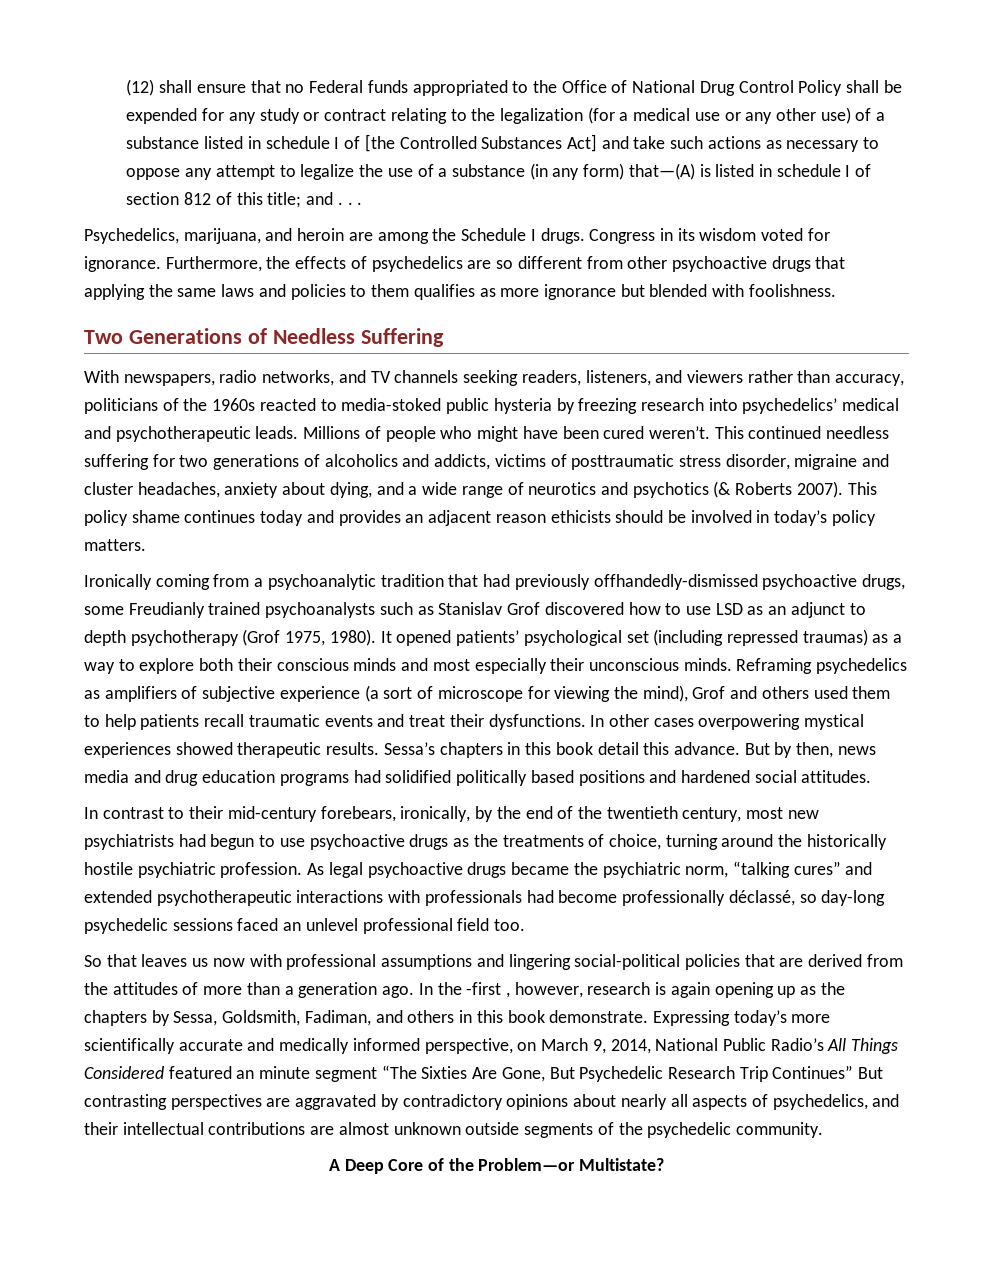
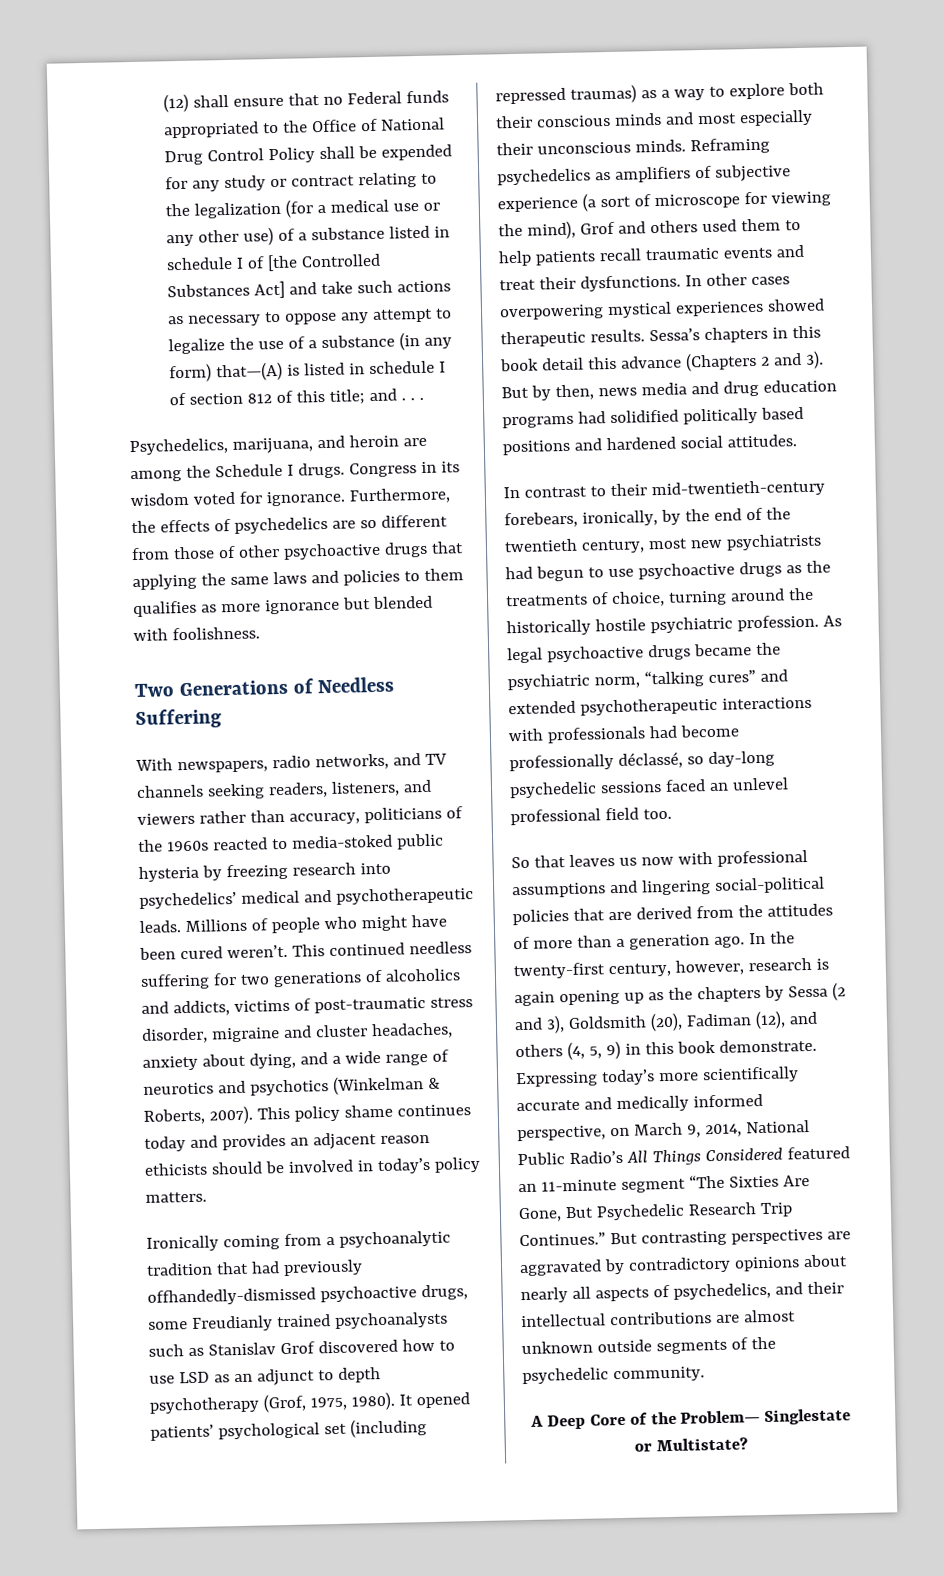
(623, 262) none -> [172,545,236,560] those of
[571,454,675,470] posttraumatic -> [313,997,426,1014] post-traumatic
[713,481,793,498] (& Roberts -> [332,1075,440,1095] [143,1108,205,1125] (Winkelman & Roberts,
[242,629,281,646] (Grof -> [262,1393,307,1413] (Grof,
[673,742,740,755] advance. -> [620,350,824,372] advance (Chapters 2 and 3).
[227,806,317,822] mid-century -> [650,479,825,499] mid-twentieth-century
[466,982,510,998] -first , -> [513,962,671,980] twenty-first century,
[173,1010,455,1026] Sessa, Goldsmith, Fadiman, and others -> [787,982,846,1001] [514,1010,818,1034] [515,1040,621,1061] Sessa (2 and 3), Goldsmith (20), Fadiman (12), and others (4, 5, 9)
[259,1066,311,1079] minute -> [540,1179,617,1192] 11-minute
[772,1065,854,1079] Continues” -> [519,1232,606,1247] Continues.”
[478,1158,576,1171] Problem—or -> [680,1408,852,1426] [634,1443,653,1452] Problem— Singlestate or

